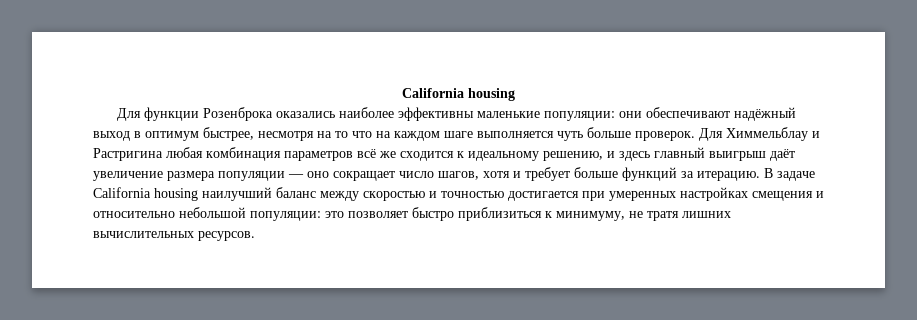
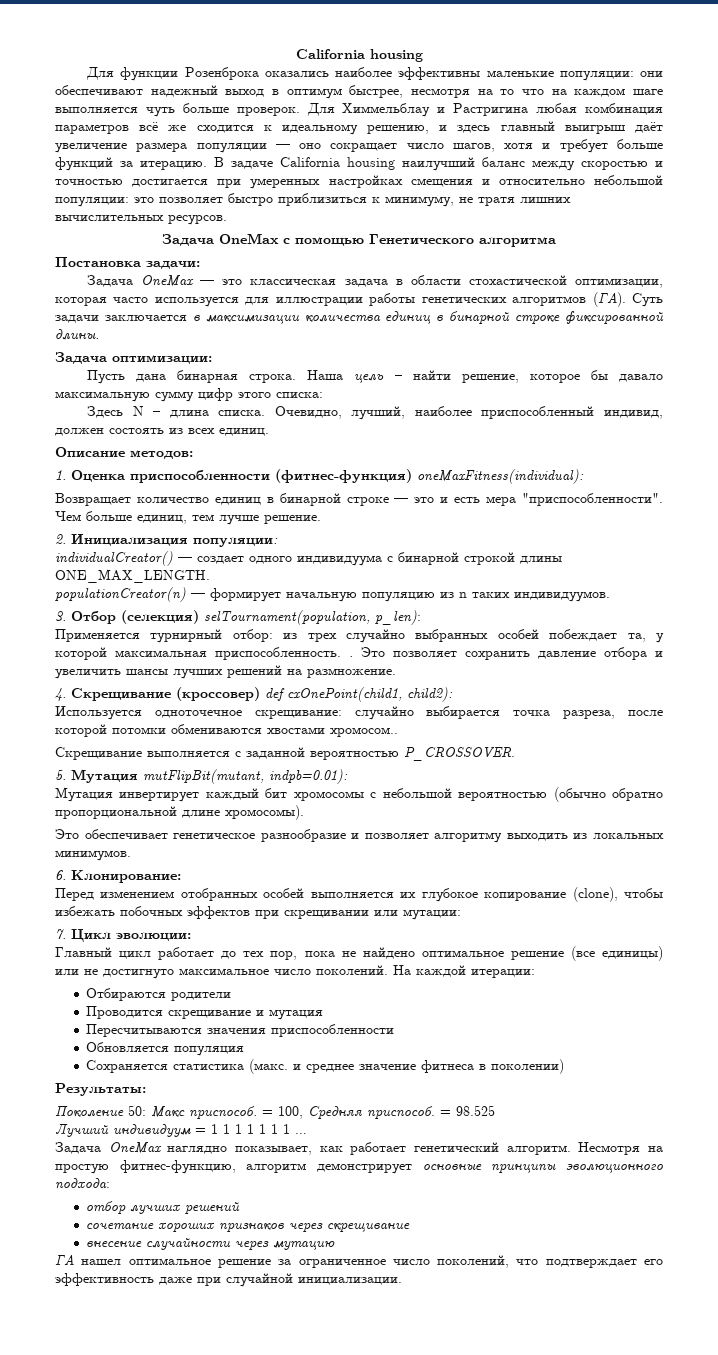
[734,107,797,121] надёжный -> [150,85,218,97] надежный
(255, 236) none -> [162,233,556,247] [55,257,200,269] [86,275,663,288] [55,292,664,307] [55,311,665,325] [55,329,99,340] [55,352,212,364] [86,370,664,384] [55,388,323,402] [86,406,663,420] [55,428,269,436] [55,447,193,459] [55,469,584,484] [55,493,664,506] [55,511,321,525] [55,533,278,547] [55,551,562,566] [55,569,210,583] [55,587,610,602] [55,610,421,625] [55,629,664,643] [55,647,663,660] [55,665,396,679] [55,687,453,702] [55,706,663,720] [55,724,398,737] [55,747,515,761] [55,769,348,784] [55,787,664,802] [55,805,304,820] [55,829,664,843] [55,850,131,861] [55,870,181,883] [55,887,664,902] [55,906,461,920] [55,929,191,942] [55,946,663,961] [55,965,535,979] [86,988,232,1001] [86,1006,324,1020] [86,1024,395,1037] [86,1042,245,1056] [86,1059,565,1074] [55,1083,146,1096] [55,1105,495,1120] [55,1124,307,1137] [55,1142,663,1155] [55,1160,663,1174] [55,1178,110,1189] [86,1201,241,1215] [86,1223,411,1233] [86,1238,336,1251] [55,1255,663,1268] [55,1273,402,1287] // Задача OneMax с помощью Генетического алгоритма // Постановка задачи: // Задача OneMax — это классическая задача в области стохастической оптимизации, которая часто используется для иллюстрации работы генетических алгоритмов (ГА). Суть задачи заключается в максимизации количества единиц в бинарной строке фиксированной длины. // Задача оптимизации: // Пусть дана бинарная строка. Наша цель – найти решение, которое бы давало максимальную сумму цифр этого списка: // Здесь N – длина списка. Очевидно, лучший, наиболее приспособленный индивид, должен состоять из всех единиц. // Описание методов: // 1. Оценка приспособленности (фитнес-функция) oneMaxFitness(individual): // Возвращает количество единиц в бинарной строке — это и есть мера "приспособленности". Чем больше единиц, тем лучше решение. // 2. Инициализация популяции: // individualCreator() — создает одного индивидуума с бинарной строкой длины ONE_MAX_LENGTH. // populationCreator(n) — формирует начальную популяцию из n таких индивидуумов. // 3. Отбор (селекция) selTournament(population, p_len): // Применяется турнирный отбор: из трех случайно выбранных особей побеждает та, у которой максимальная приспособленность. . Это позволяет сохранить давление отбора и увеличить шансы лучших решений на размножение. // 4. Скрещивание (кроссовер) def cxOnePoint(child1, child2): // Используется одноточечное скрещивание: случайно выбирается точка разреза, после которой потомки обмениваются хвостами хромосом.. // Скрещивание выполняется с заданной вероятностью P_CROSSOVER. // 5. Мутация mutFlipBit(mutant, indpb=0.01): // Мутация инвертирует каждый бит хромосомы с небольшой вероятностью (обычно обратно пропорциональной длине хромосомы). // Это обеспечивает генетическое разнообразие и позволяет алгоритму выходить из локальных минимумов. // 6. Клонирование: // Перед изменением отобранных особей выполняется их глубокое копирование (clone), чтобы избежать побочных эффектов при скрещивании или мутации: // 7. Цикл эволюции: // Главный цикл работает до тех пор, пока не найдено оптимальное решение (все единицы) или не достигнуто максимальное число поколений. На каждой итерации: // Отбираются родители // Проводится скрещивание и мутация // Пересчитываются значения приспособленности // Обновляется популяция // Сохраняется статистика (макс. и среднее значение фитнеса в поколении) // Результаты: // Поколение 50: Макс приспособ. = 100, Средняя приспособ. = 98.525 // Лучший индивидуум = 1 1 1 1 1 1 1 … // Задача OneMax наглядно показывает, как работает генетический алгоритм. Несмотря на простую фитнес-функцию, алгоритм демонстрирует основные принципы эволюционного подхода: // отбор лучших решений // сочетание хороших признаков через скрещивание // внесение случайности через мутацию // ГА нашел оптимальное решение за ограниченное число поколений, что подтверждает его эффективность даже при случайной инициализации.

